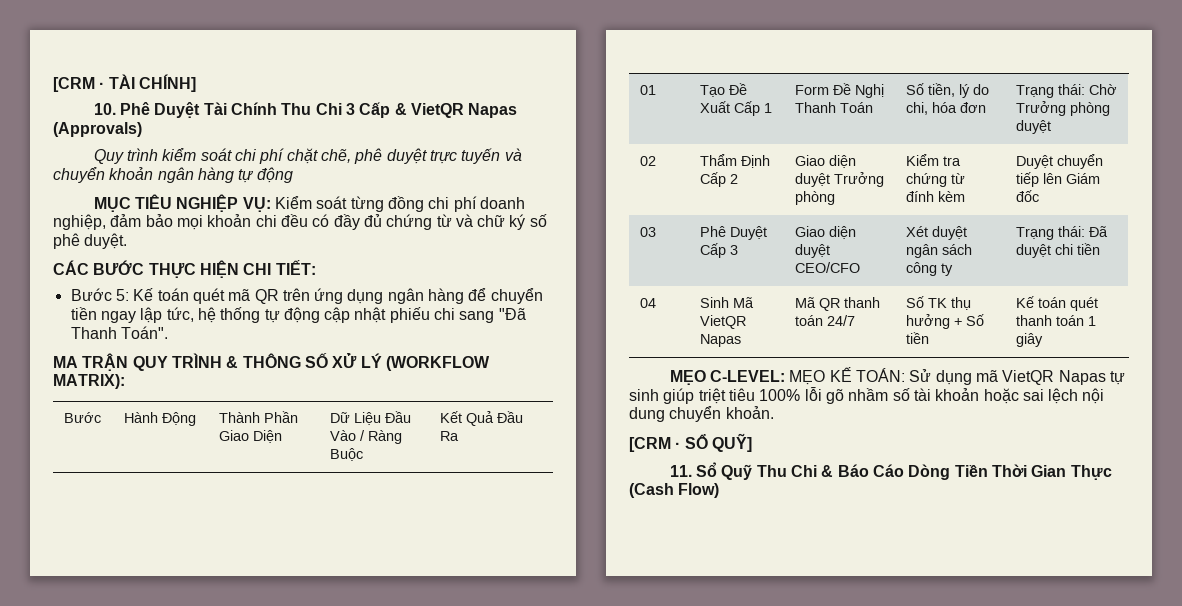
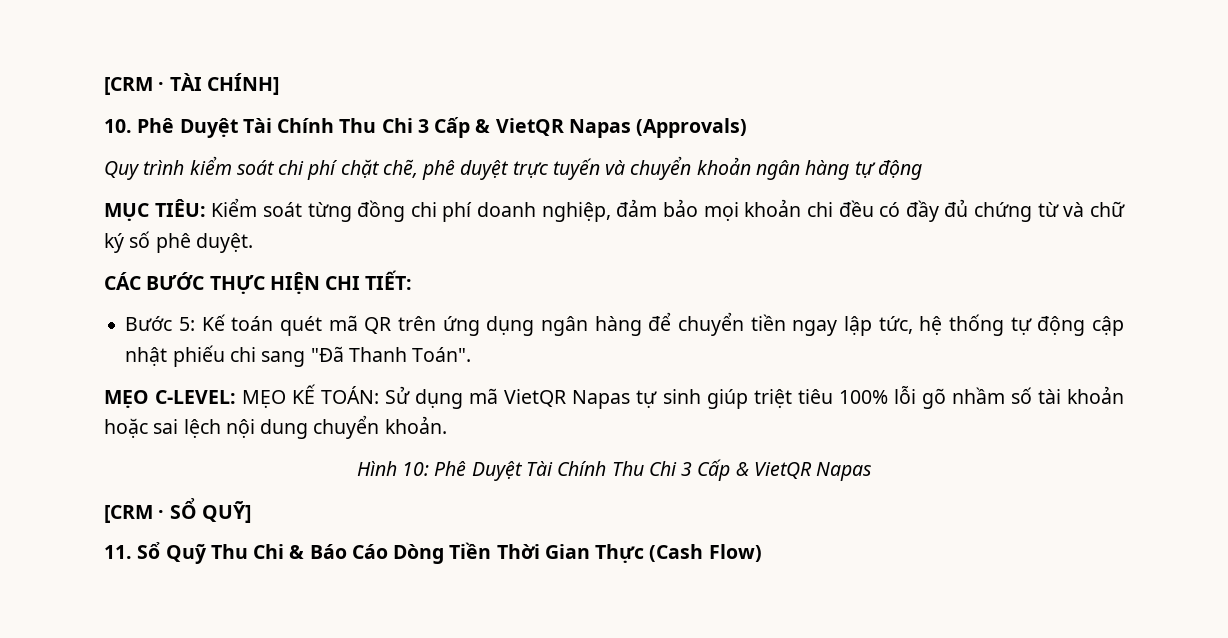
[134,194,271,212] TIÊU NGHIỆP VỤ: -> [154,199,206,217] TIÊU:
[53,353,490,371] [53,374,125,389] [64,412,102,423] [124,412,197,426] [219,411,299,423] [219,430,283,443] [330,411,412,425] [330,430,403,444] [330,448,364,461] [440,411,524,426] [440,431,460,441] [640,85,657,95] [700,83,748,97] [700,101,773,116] [795,83,885,98] [795,102,874,113] [906,83,990,98] [906,102,987,115] [1016,84,1118,98] [1016,101,1111,116] [1016,120,1052,134] [640,156,657,166] [700,154,771,168] [700,172,739,187] [795,155,857,168] [795,172,885,187] [795,191,836,205] [906,154,962,166] [906,173,966,187] [906,191,966,202] [1016,154,1104,169] [1016,172,1101,187] [1016,190,1040,202] [640,227,657,237] [700,226,768,240] [700,243,739,258] [795,226,857,239] [795,244,831,258] [795,262,861,273] [906,226,968,240] [906,244,973,258] [906,262,954,276] [1016,226,1109,240] [1016,243,1101,258] [640,298,657,308] [700,297,755,308] [700,315,747,329] [700,334,742,347] [795,297,881,311] [795,315,856,326] [906,296,972,310] [906,314,985,329] [906,332,930,344] [1016,296,1099,311] [1016,315,1097,326] [1016,333,1044,347] // MA TRẬN QUY TRÌNH & THÔNG SỐ XỬ LÝ (WORKFLOW MATRIX): // Bước | Hành Động | Thành Phần Giao Diện | Dữ Liệu Đầu Vào / Ràng Buộc | Kết Quả Đầu Ra // 01 | Tạo Đề Xuất Cấp 1 | Form Đề Nghị Thanh Toán | Số tiền, lý do chi, hóa đơn | Trạng thái: Chờ Trưởng phòng duyệt // 02 | Thẩm Định Cấp 2 | Giao diện duyệt Trưởng phòng | Kiểm tra chứng từ đính kèm | Duyệt chuyển tiếp lên Giám đốc // 03 | Phê Duyệt Cấp 3 | Giao diện duyệt CEO/CFO | Xét duyệt ngân sách công ty | Trạng thái: Đã duyệt chi tiền // 04 | Sinh Mã VietQR Napas | Mã QR thanh toán 24/7 | Số TK thụ hưởng + Số tiền | Kế toán quét thanh toán 1 giây -> (472, 354) none
(774, 412) none -> [356,459,873,481] // Hình 10: Phê Duyệt Tài Chính Thu Chi 3 Cấp & VietQR Napas

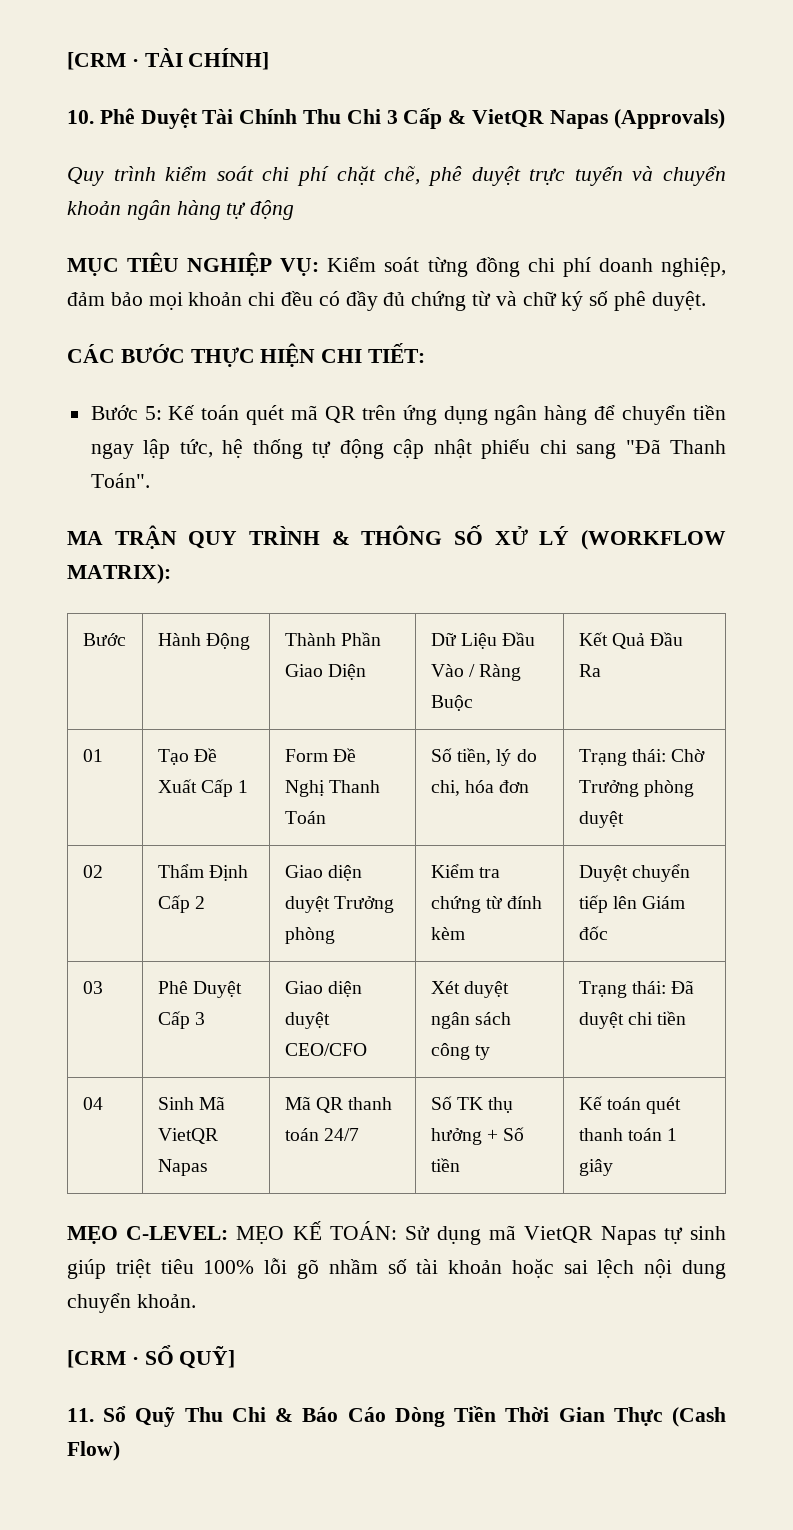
[154,199,206,217] TIÊU: -> [127,252,320,276] TIÊU NGHIỆP VỤ:
(472, 354) none -> [67,525,727,550] [67,564,171,584] [82,633,126,646] [157,633,251,650] [284,632,382,646] [284,664,367,680] [430,632,536,649] [430,664,522,681] [430,695,473,711] [578,632,684,649] [578,664,601,677] [82,749,103,762] [157,748,218,765] [157,779,249,797] [284,748,357,762] [284,780,381,797] [284,811,326,824] [430,748,537,766] [430,780,530,796] [578,749,706,766] [578,780,695,797] [578,811,624,828] [82,865,103,878] [157,864,249,881] [157,895,206,913] [284,865,363,881] [284,896,395,913] [284,927,335,944] [430,864,501,878] [430,896,543,913] [430,927,465,940] [578,864,691,882] [578,895,686,913] [578,926,608,940] [82,981,103,994] [157,981,243,998] [157,1011,206,1029] [284,981,363,997] [284,1012,330,1029] [284,1043,367,1056] [430,981,510,998] [430,1012,512,1029] [430,1043,491,1060] [578,981,695,998] [578,1011,687,1029] [82,1097,103,1110] [157,1097,226,1110] [157,1128,218,1144] [157,1159,208,1176] [284,1097,393,1113] [284,1128,360,1141] [430,1096,514,1113] [430,1127,525,1145] [430,1158,460,1172] [578,1096,682,1114] [578,1128,678,1141] [578,1159,613,1176] // MA TRẬN QUY TRÌNH & THÔNG SỐ XỬ LÝ (WORKFLOW MATRIX): // Bước | Hành Động | Thành Phần Giao Diện | Dữ Liệu Đầu Vào / Ràng Buộc | Kết Quả Đầu Ra // 01 | Tạo Đề Xuất Cấp 1 | Form Đề Nghị Thanh Toán | Số tiền, lý do chi, hóa đơn | Trạng thái: Chờ Trưởng phòng duyệt // 02 | Thẩm Định Cấp 2 | Giao diện duyệt Trưởng phòng | Kiểm tra chứng từ đính kèm | Duyệt chuyển tiếp lên Giám đốc // 03 | Phê Duyệt Cấp 3 | Giao diện duyệt CEO/CFO | Xét duyệt ngân sách công ty | Trạng thái: Đã duyệt chi tiền // 04 | Sinh Mã VietQR Napas | Mã QR thanh toán 24/7 | Số TK thụ hưởng + Số tiền | Kế toán quét thanh toán 1 giây
[356,459,873,481] // Hình 10: Phê Duyệt Tài Chính Thu Chi 3 Cấp & VietQR Napas -> (196, 1301) none

